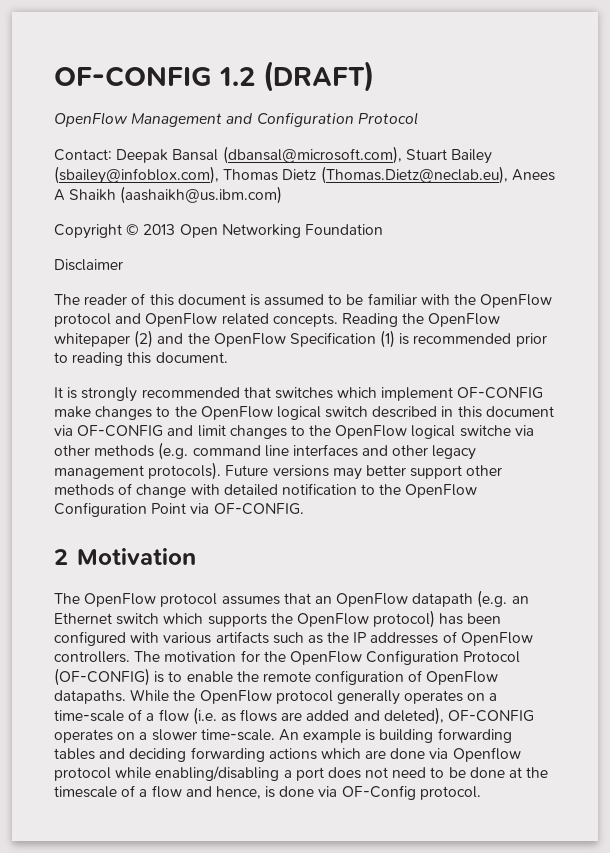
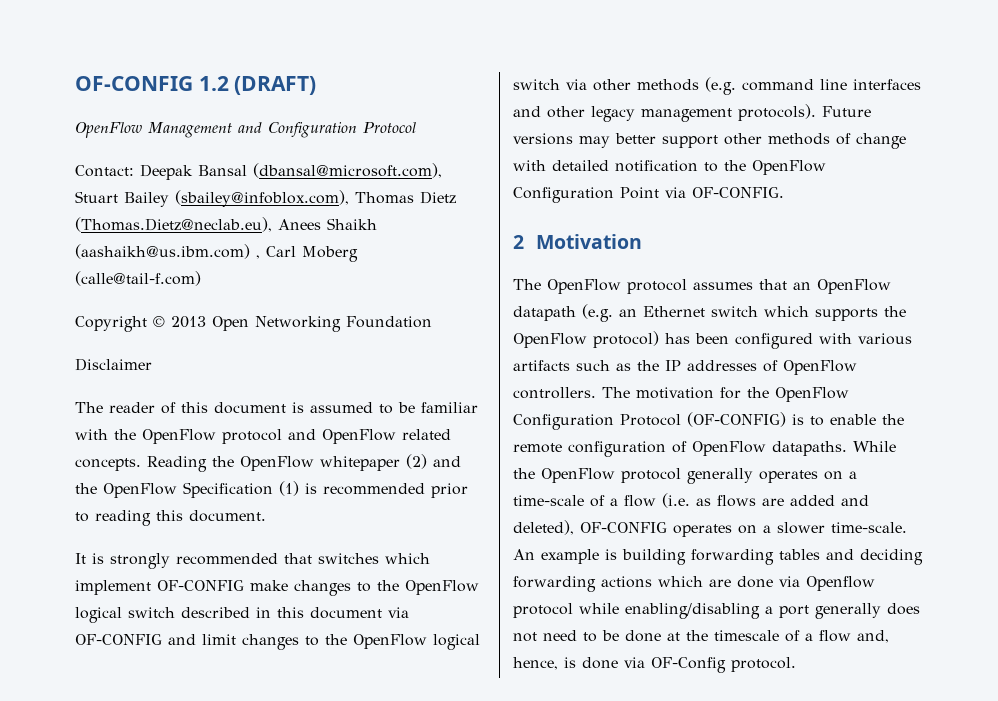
[54,189,65,201] A -> (321, 224) none
(283, 195) none -> [256,246,358,262] [75,271,201,286] , Carl Moberg (calle@tail-f.com)
[459,425,511,437] switche -> [513,79,560,90] switch
(324, 774) none -> [815,603,881,619] generally
[185,786,212,797] and -> [857,630,889,643] and,

